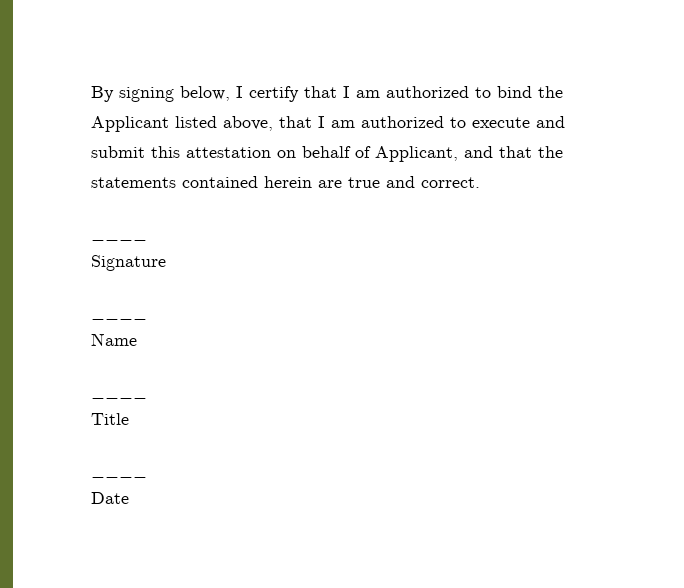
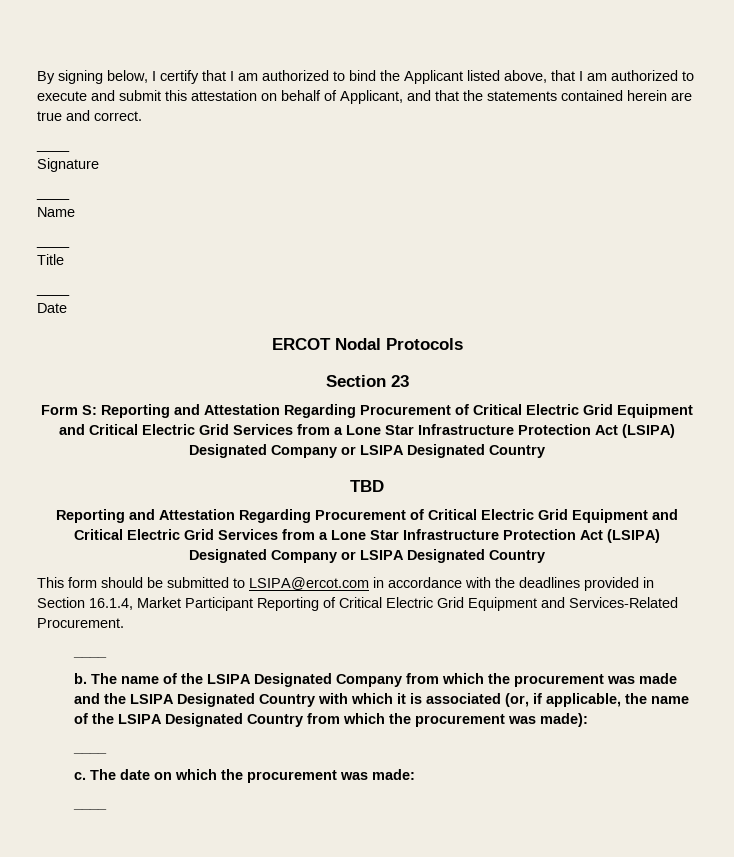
(129, 498) none -> [271,338,463,350] [325,375,409,387] [41,404,693,418] [59,424,675,438] [189,444,545,458] [350,480,384,492] [56,509,678,523] [74,529,660,543] [189,549,545,563] [37,577,654,591] [37,597,678,611] [37,618,124,628] [72,656,107,658] [73,673,677,687] [73,693,689,707] [73,713,588,727] [72,752,107,754] [73,769,415,783] [72,808,107,810] // ERCOT Nodal Protocols // Section 23 // Form S: Reporting and Attestation Regarding Procurement of Critical Electric Grid Equipment and Critical Electric Grid Services from a Lone Star Infrastructure Protection Act (LSIPA) Designated Company or LSIPA Designated Country // TBD // Reporting and Attestation Regarding Procurement of Critical Electric Grid Equipment and Critical Electric Grid Services from a Lone Star Infrastructure Protection Act (LSIPA) Designated Company or LSIPA Designated Country // This form should be submitted to LSIPA@ercot.com in accordance with the deadlines provided in Section 16.1.4, Market Participant Reporting of Critical Electric Grid Equipment and Services-Related Procurement. // ____ // b. The name of the LSIPA Designated Company from which the procurement was made and the LSIPA Designated Country with which it is associated (or, if applicable, the name of the LSIPA Designated Country from which the procurement was made): // ____ // c. The date on which the procurement was made: // ____

